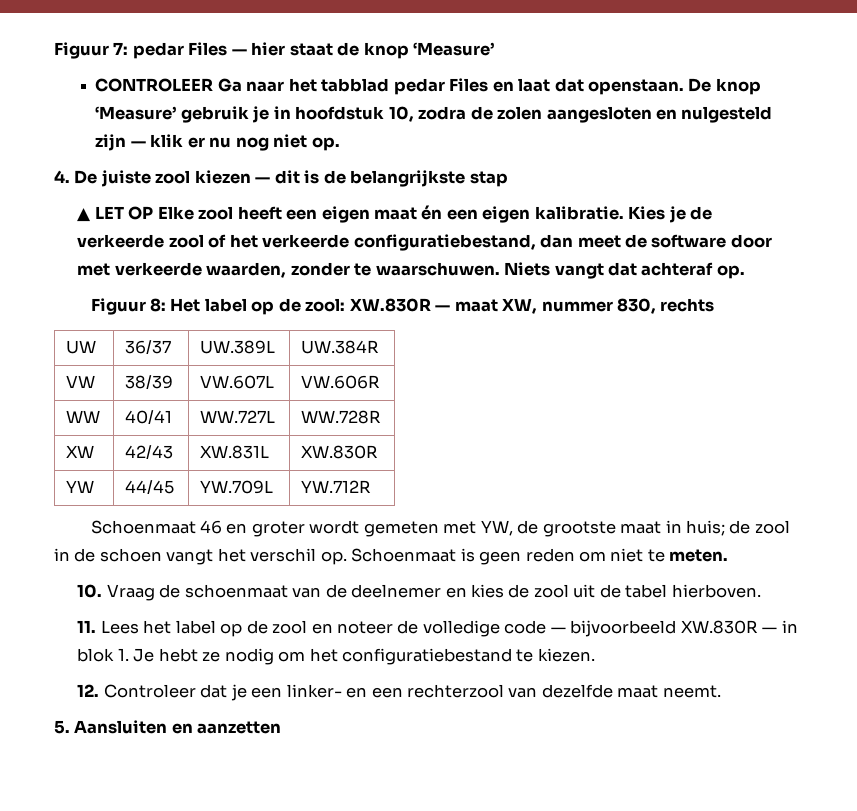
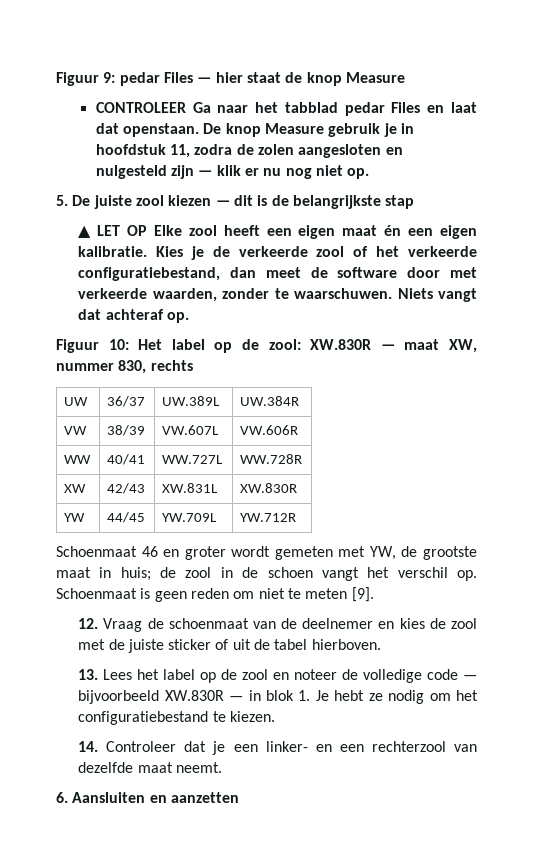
[54,42,129,59] Figuur 7: -> [56,72,116,86] Figuur 9:
[413,42,495,56] ‘Measure’ -> [345,72,405,83] Measure
[95,106,177,120] ‘Measure’ -> [265,123,325,134] Measure
[388,106,414,122] 10, -> [170,144,191,158] 11,
[54,170,70,183] 4. -> [56,195,68,206] 5.
[150,298,167,312] 8: -> [108,339,129,350] 10:
[669,549,729,562] [77,584,103,598] meten. // 10. -> [305,587,374,602] [78,618,99,629] meten [9]. // 12.
(569, 591) none -> [78,639,229,653] met de juiste sticker of
[77,620,97,633] 11. -> [78,669,99,680] 13.
[77,684,100,697] 12. -> [78,741,99,752] 14.
[54,720,70,734] 5. -> [56,792,68,803] 6.

